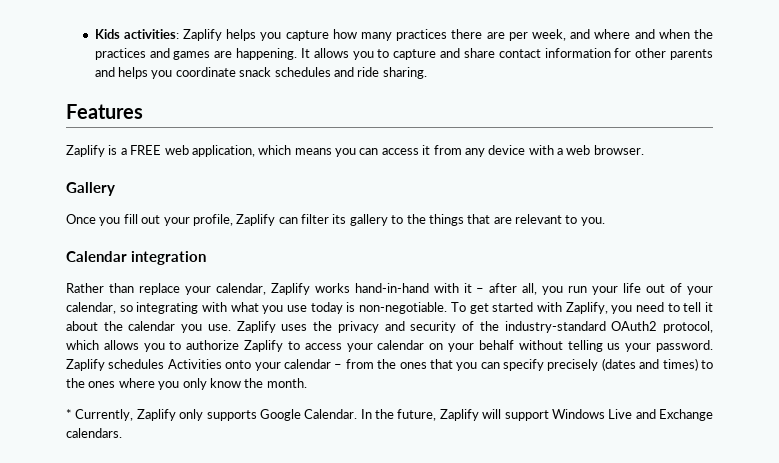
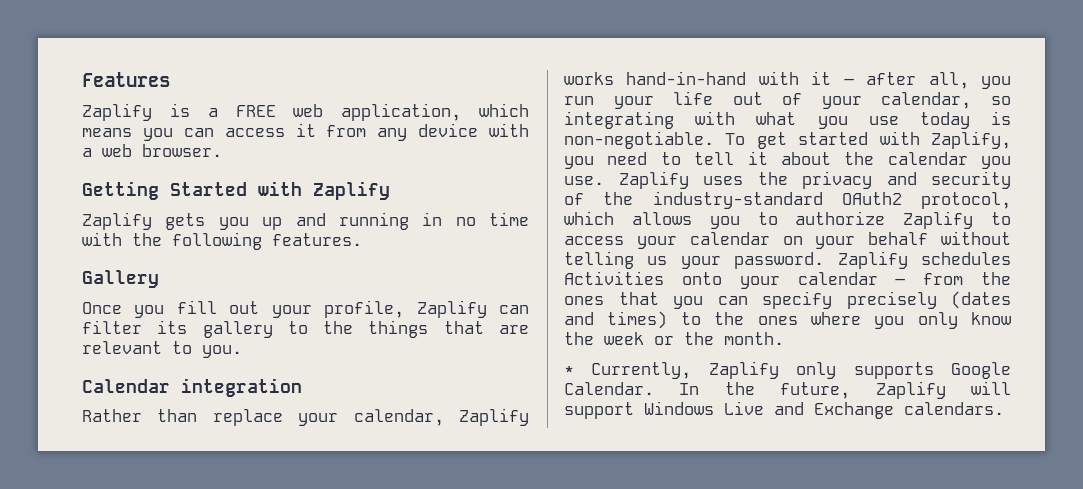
[94,29,714,41] [94,48,713,60] [94,67,427,79] Kids activities: Zaplify helps you capture how many practices there are per week, and where and when the practices and games are happening. It allows you to capture and share contact information for other parents and helps you coordinate snack schedules and ride sharing. // -> (82, 79) none
(644, 150) none -> [82,181,390,200] [82,212,529,230] [82,232,362,250] // Getting Started with Zaplify // Zaplify gets you up and running in no time with the following features.
(264, 383) none -> [604,332,714,345] week or the

